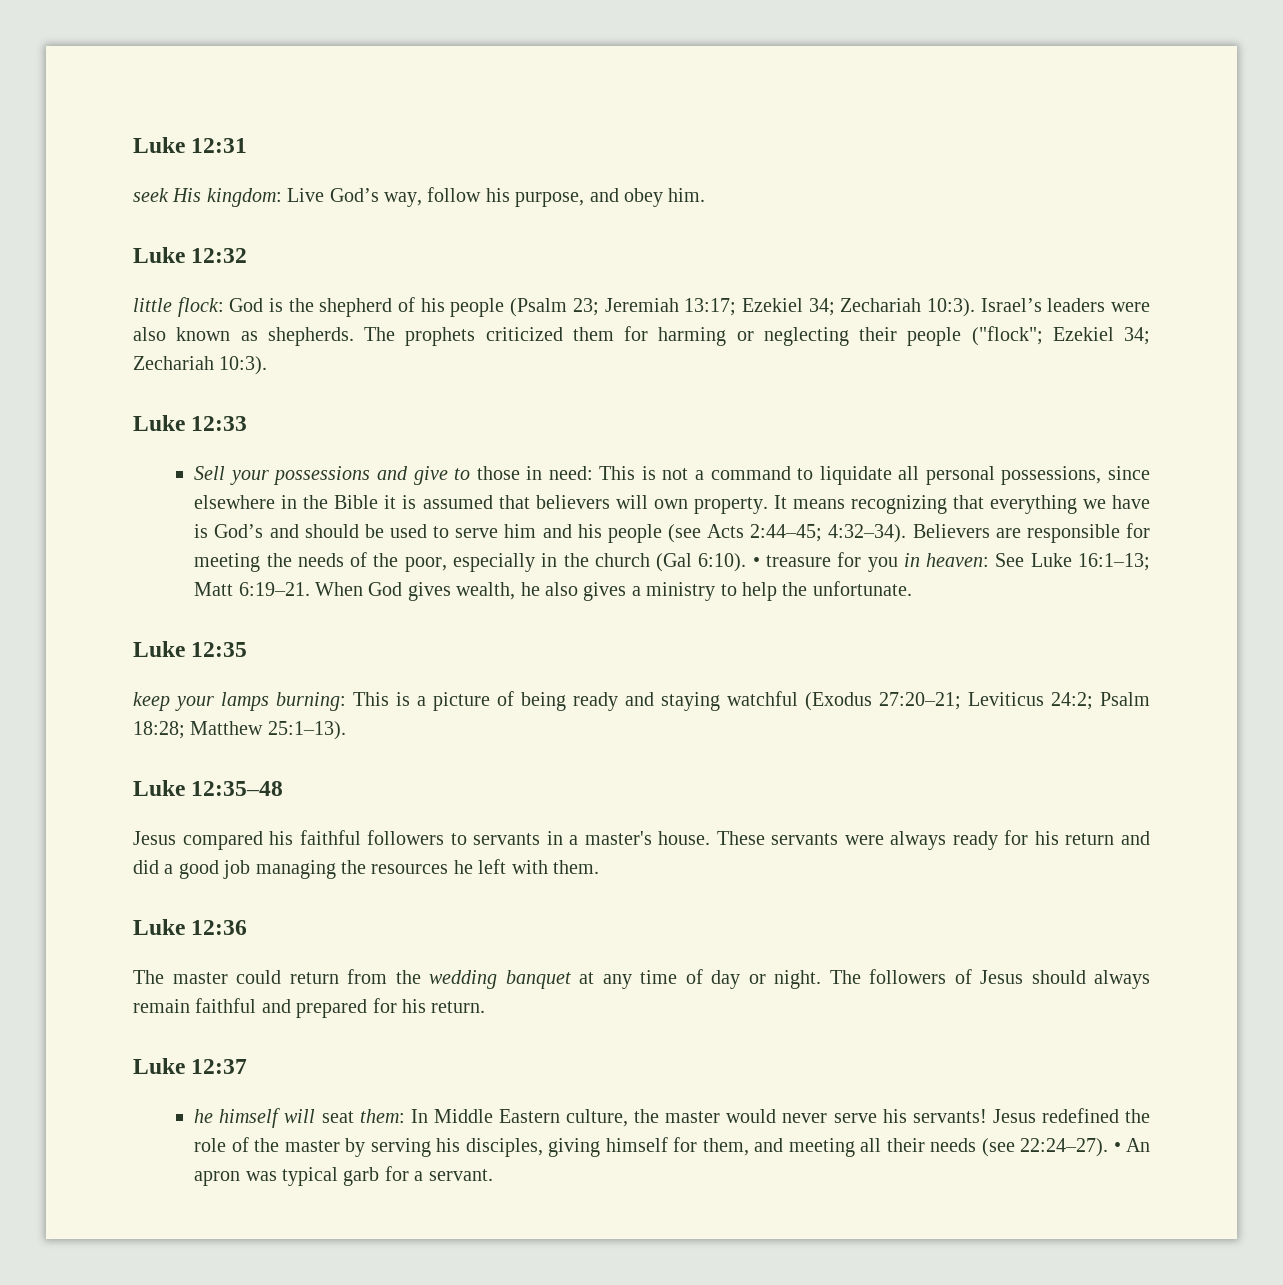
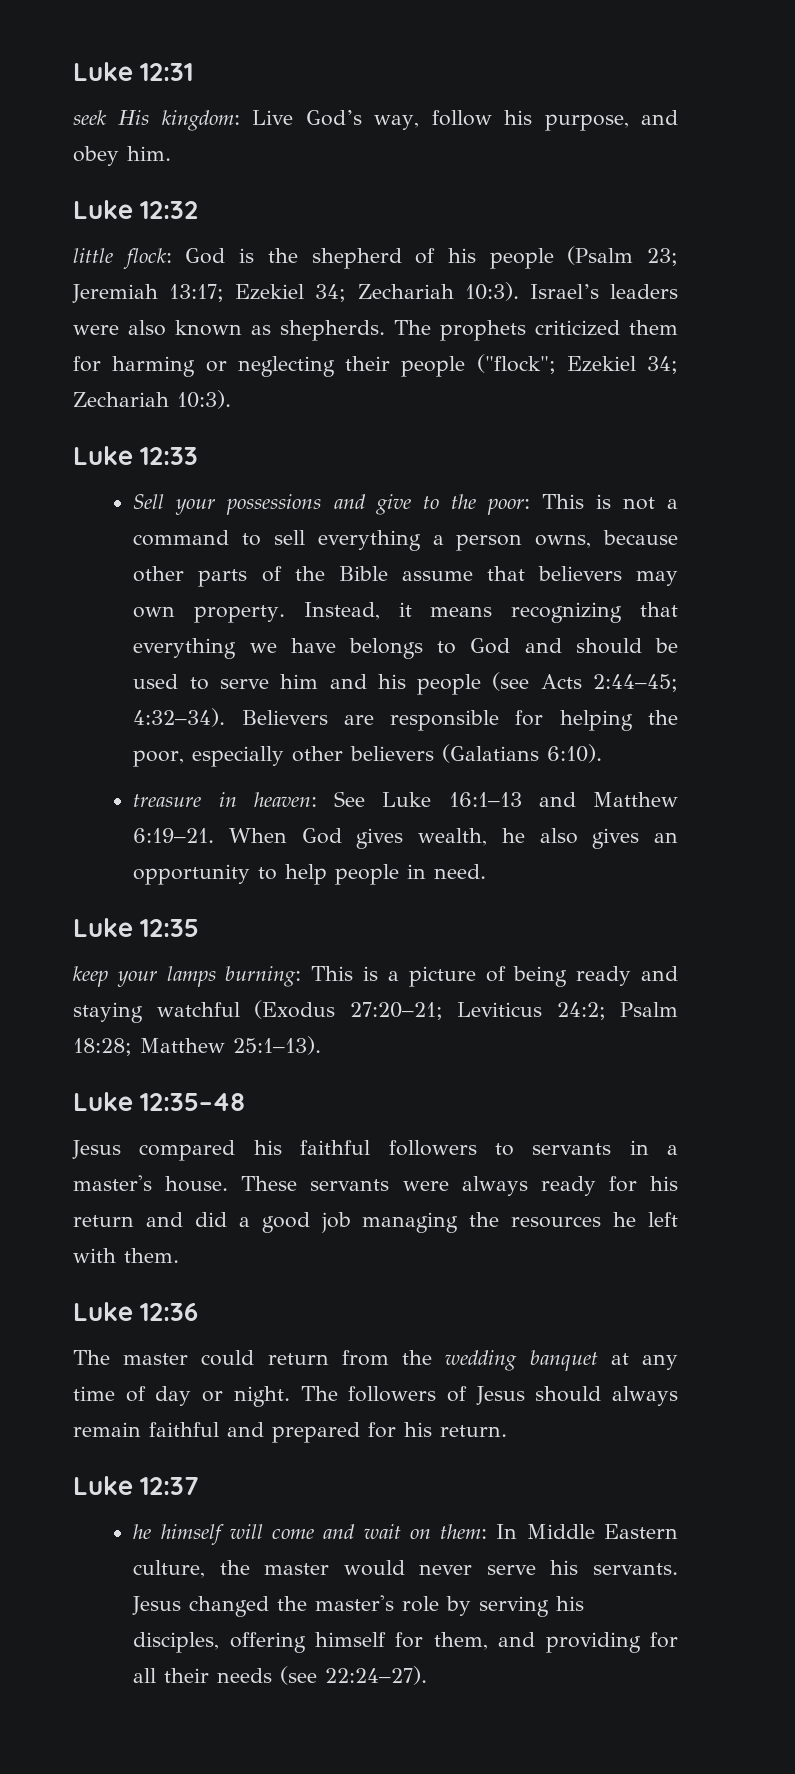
[476,466,593,480] those in need: -> [450,494,530,515] the poor:
[819,466,1150,485] [194,495,493,509] liquidate all personal possessions, since elsewhere in the Bible it is assumed -> [273,530,678,551] [133,566,473,587] sell everything a person owns, because other parts of the Bible assume
[615,495,648,509] will -> [636,571,678,586] may
[773,495,787,509] It -> [303,602,412,620] Instead, it
[194,524,264,538] is God’s -> [348,638,511,659] belongs to God
[194,552,898,572] meeting the needs of the poor, especially in the church (Gal 6:10). • treasure for you -> [559,710,678,731] [133,744,603,767] [133,794,202,807] helping the poor, especially other believers (Galatians 6:10). // treasure
[1078,553,1151,571] [194,582,234,596] 16:1–13; Matt -> [448,792,679,807] 16:1–13 and Matthew
[631,581,912,601] a ministry to help the unfortunate. -> [654,832,678,843] [133,864,487,885] an opportunity to help people in need.
[321,1111,354,1123] seat -> [272,1524,431,1539] come and wait on
[912,1108,1151,1123] [194,1137,340,1152] servants! Jesus redefined the role of the master -> [593,1563,678,1575] [132,1595,440,1617] servants. Jesus changed the master's role
[548,1138,601,1157] giving -> [229,1632,306,1653] offering
[788,1138,855,1157] meeting -> [545,1632,678,1653] providing for
[1113,1138,1150,1152] [194,1166,493,1186] • An apron was typical garb for a servant. -> (428, 1675) none

